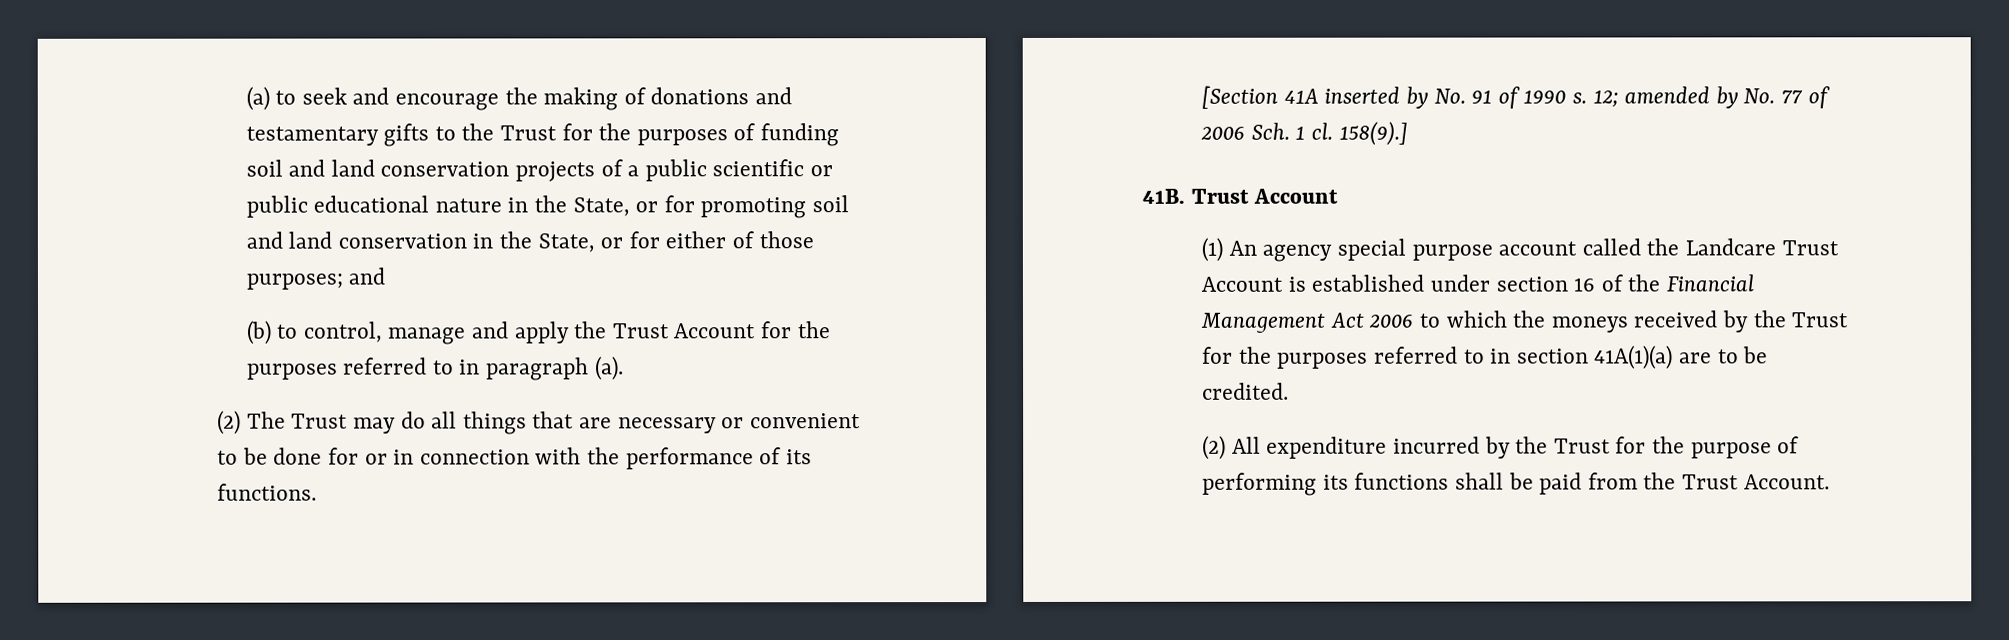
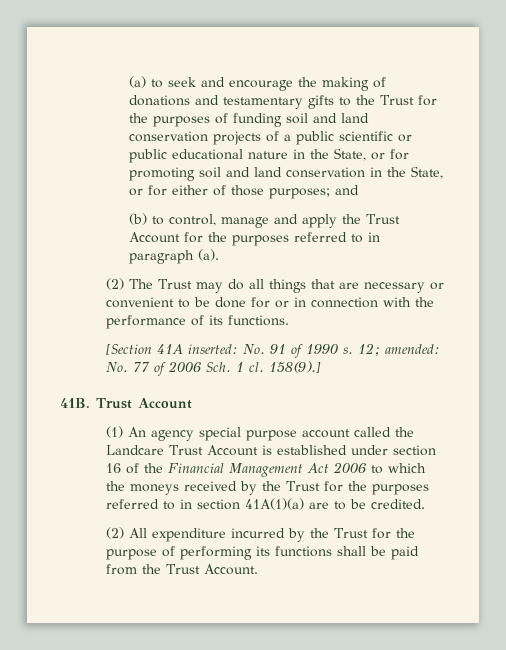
[1324,86,1428,109] inserted by -> [187,344,238,354] inserted:
[1624,86,1738,109] amended by -> [384,344,440,354] amended:

